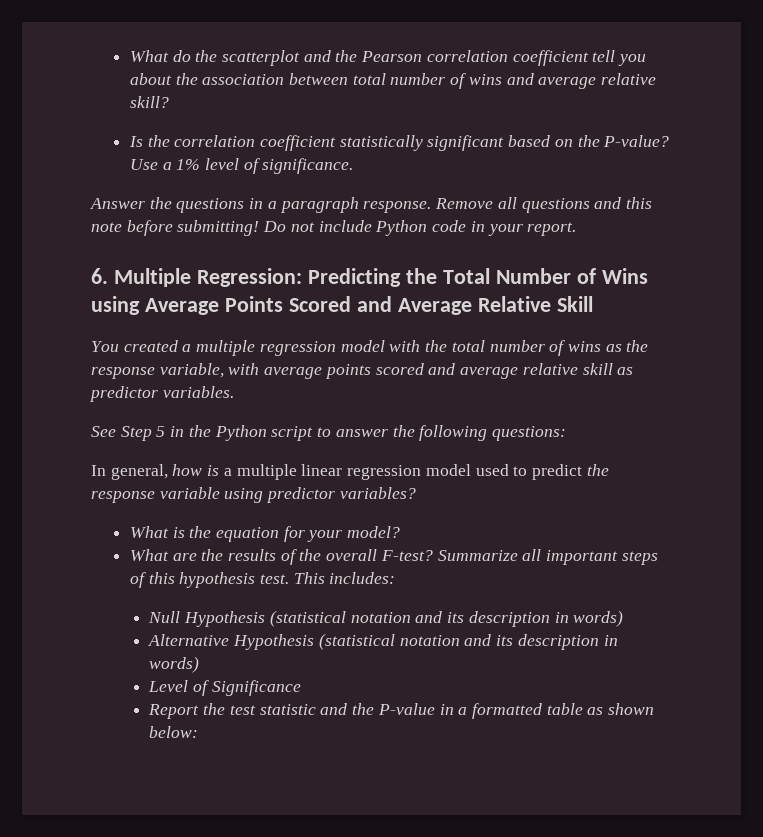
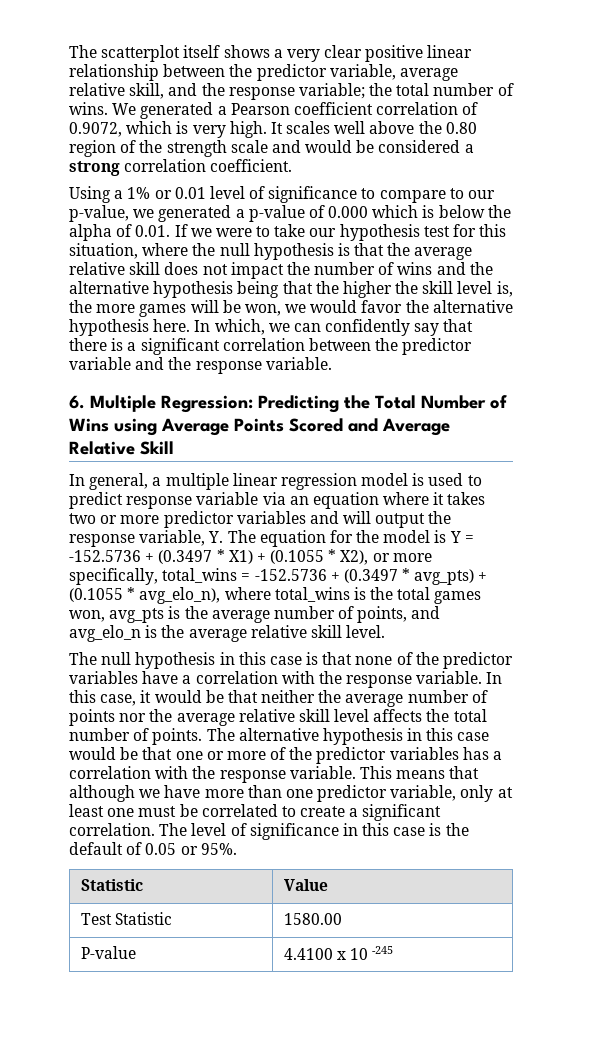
[129,50,647,66] [129,73,657,89] [129,96,169,108] [128,135,670,151] [129,158,354,174] [90,197,652,213] [91,220,577,236] What do the scatterplot and the Pearson correlation coefficient tell you about the association between total number of wins and average relative skill? // Is the correlation coefficient statistically significant based on the P-value? Use a 1% level of significance. // Answer the questions in a paragraph response. Remove all questions and this note before submitting! Do not include Python code in your report. -> [69,45,473,62] [69,64,458,81] [69,83,514,100] [69,102,479,119] [69,121,477,138] [69,140,474,157] [69,159,293,176] [69,186,496,203] [69,205,511,222] [69,224,507,241] [69,243,473,260] [69,262,493,279] [69,281,513,298] [69,300,513,317] [69,319,474,336] [69,338,473,355] [69,357,332,374] The scatterplot itself shows a very clear positive linear relationship between the predictor variable, average relative skill, and the response variable; the total number of wins. We generated a Pearson coefficient correlation of 0.9072, which is very high. It scales well above the 0.80 region of the strength scale and would be considered a strong correlation coefficient. // Using a 1% or 0.01 level of significance to compare to our p-value, we generated a p-value of 0.000 which is below the alpha of 0.01. If we were to take our hypothesis test for this situation, where the null hypothesis is that the average relative skill does not impact the number of wins and the alternative hypothesis being that the higher the skill level is, the more games will be won, we would favor the alternative hypothesis here. In which, we can confidently say that there is a significant correlation between the predictor variable and the response variable.
[91,340,649,356] [91,363,634,379] [89,386,234,402] [91,425,566,441] // You created a multiple regression model with the total number of wins as the response variable, with average points scored and average relative skill as predictor variables. // See Step 5 in the Python script to answer the following questions: -> (174, 448) none
[172,464,220,476] how is -> (149, 481) none
(471, 470) none -> [412,473,425,486] is
[586,464,609,476] [91,487,416,503] [129,526,401,542] [129,549,658,565] [129,572,396,588] [148,610,624,627] [148,633,618,650] [149,656,200,673] [148,680,301,696] [148,703,655,719] [149,726,199,738] the response variable using predictor variables? // What is the equation for your model? // What are the results of the overall F-test? Summarize all important steps of this hypothesis test. This includes: // Null Hypothesis (statistical notation and its description in words) // Alternative Hypothesis (statistical notation and its description in words) // Level of Significance // Report the test statistic and the P-value in a formatted table as shown below: -> [126,492,486,509] [69,511,452,528] [69,530,474,547] [69,549,432,565] [69,568,488,585] [69,587,482,604] [69,606,441,623] [69,625,386,642] [69,652,514,669] [69,671,503,688] [69,690,488,707] [69,709,487,726] [69,728,490,745] [69,747,503,764] [69,766,480,783] [69,785,513,802] [69,804,442,821] [69,823,469,840] [69,842,237,855] [80,879,143,891] [283,879,328,891] [80,912,172,925] [283,913,342,925] [80,946,136,959] [283,946,394,960] response variable via an equation where it takes two or more predictor variables and will output the response variable, Y. The equation for the model is Y = -152.5736 + (0.3497 * X1) + (0.1055 * X2), or more specifically, total_wins = -152.5736 + (0.3497 * avg_pts) + (0.1055 * avg_elo_n), where total_wins is the total games won, avg_pts is the average number of points, and avg_elo_n is the average relative skill level. // The null hypothesis in this case is that none of the predictor variables have a correlation with the response variable. In this case, it would be that neither the average number of points nor the average relative skill level affects the total number of points. The alternative hypothesis in this case would be that one or more of the predictor variables has a correlation with the response variable. This means that although we have more than one predictor variable, only at least one must be correlated to create a significant correlation. The level of significance in this case is the default of 0.05 or 95%. // Statistic | Value // Test Statistic | 1580.00 // P-value | 4.4100 x 10 -245

